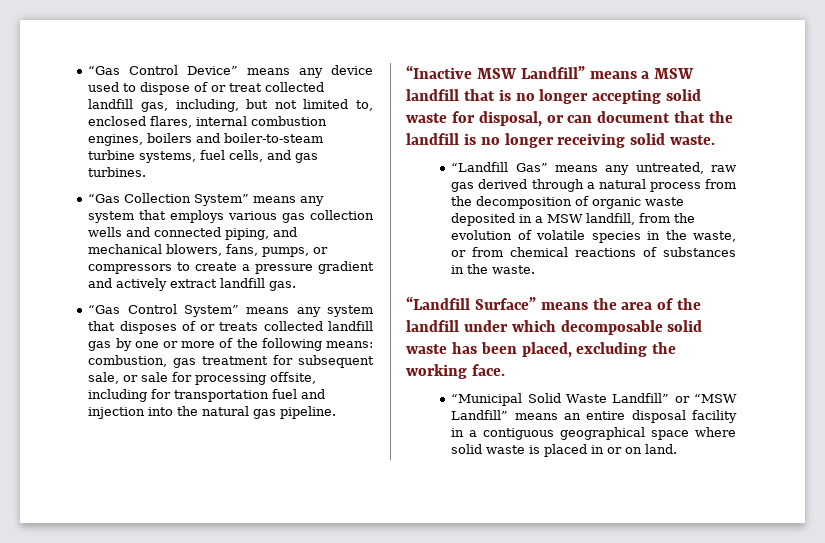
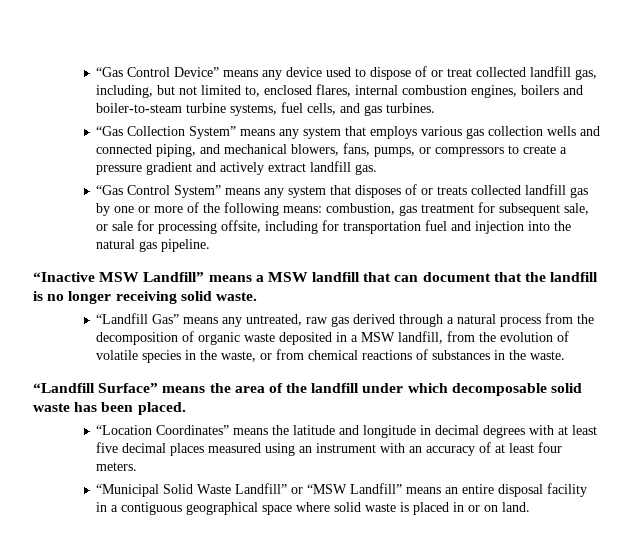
[498,89,702,104] [406,111,564,127] is no longer accepting solid waste for disposal, or -> (392, 277) none
[521,342,677,358] [406,364,505,379] placed, excluding the working face. -> [137,402,186,415] [96,425,598,438] [96,442,563,456] [96,462,138,471] placed. // “Location Coordinates” means the latitude and longitude in decimal degrees with at least five decimal places measured using an instrument with an accuracy of at least four meters.

